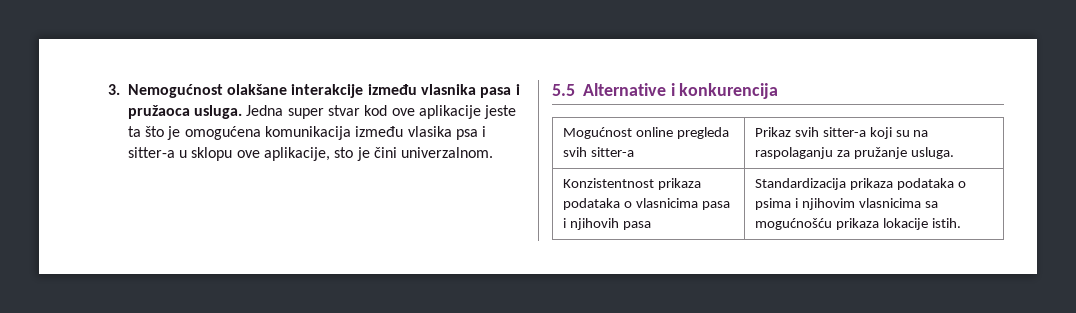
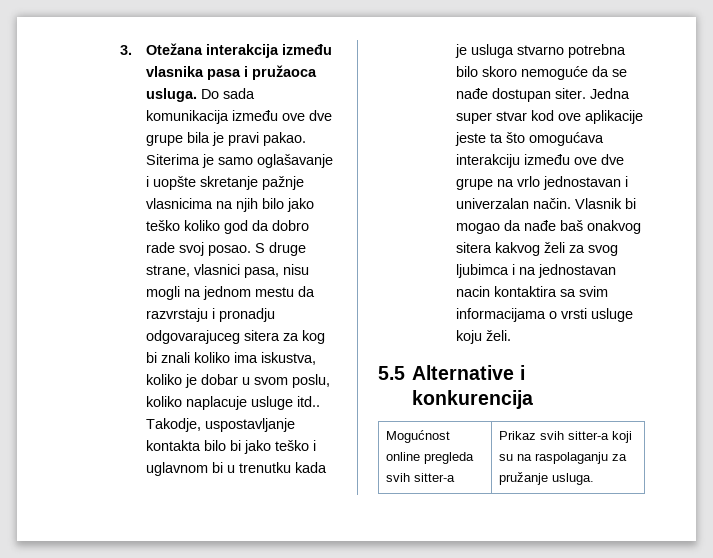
[127,84,364,98] Nemogućnost olakšane interakcije -> [146,43,280,58] Otežana interakcija
(243, 112) none -> [201,88,256,99] [146,110,333,124] [146,132,307,146] [146,154,334,168] [146,176,305,190] [146,198,315,212] [146,220,310,234] [146,242,307,256] [146,264,310,278] [146,286,316,300] [146,308,276,322] [146,330,326,344] [146,352,317,365] [146,374,331,388] [146,396,321,410] [146,418,296,432] [146,440,317,454] [146,462,328,476] [455,44,627,58] [456,66,628,80] [456,88,587,102] Do sada komunikacija između ove dve grupe bila je pravi pakao. Siterima je samo oglašavanje i uopšte skretanje pažnje vlasnicima na njih bilo jako teško koliko god da dobro rade svoj posao. S druge strane, vlasnici pasa, nisu mogli na jednom mestu da razvrstaju i pronadju odgovarajuceg sitera za kog bi znali koliko ima iskustva, koliko je dobar u svom poslu, koliko naplacuje usluge itd.. Takodje, uspostavljanje kontakta bilo bi jako teško i uglavnom bi u trenutku kada je usluga stvarno potrebna bilo skoro nemoguće da se nađe dostupan siter.
[167,126,487,140] [127,147,494,161] je omogućena komunikacija između vlasika psa i sitter-a u sklopu ove aplikacije, sto je čini univerzalnom. -> [529,132,605,146] [456,154,625,168] [456,176,629,190] [456,198,637,209] [456,220,642,234] [456,242,619,256] [456,264,617,278] [456,286,609,297] [456,308,634,322] [456,330,512,344] omogućava interakciju između ove dve grupe na vrlo jednostavan i univerzalan način. Vlasnik bi mogao da nađe baš onakvog sitera kakvog želi za svog ljubimca i na jednostavan nacin kontaktira sa svim informacijama o vrsti usluge koju želi.
[562,178,701,190] [562,198,730,210] [562,218,651,230] [754,178,966,190] [754,198,938,210] [754,218,961,230] // Konzistentnost prikaza podataka o vlasnicima pasa i njihovih pasa | Standardizacija prikaza podataka o psima i njihovim vlasnicima sa mogućnošću prikaza lokacije istih. -> (595, 479) none

